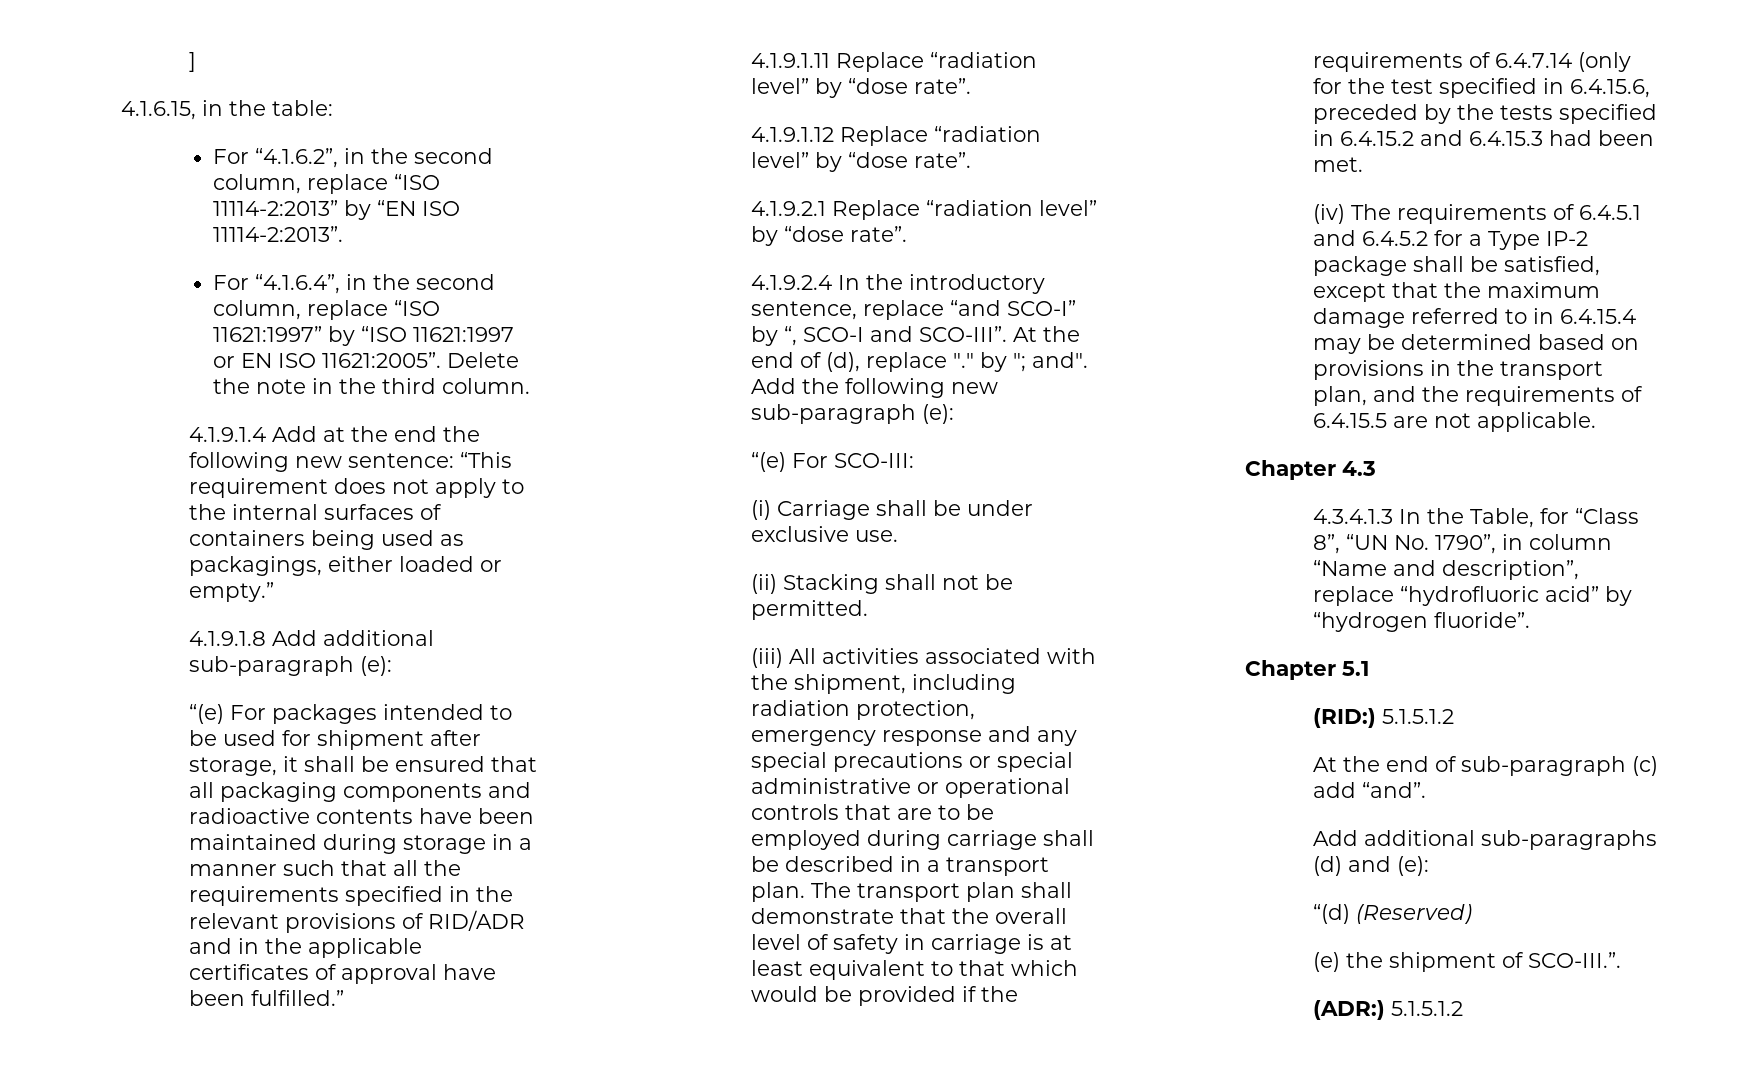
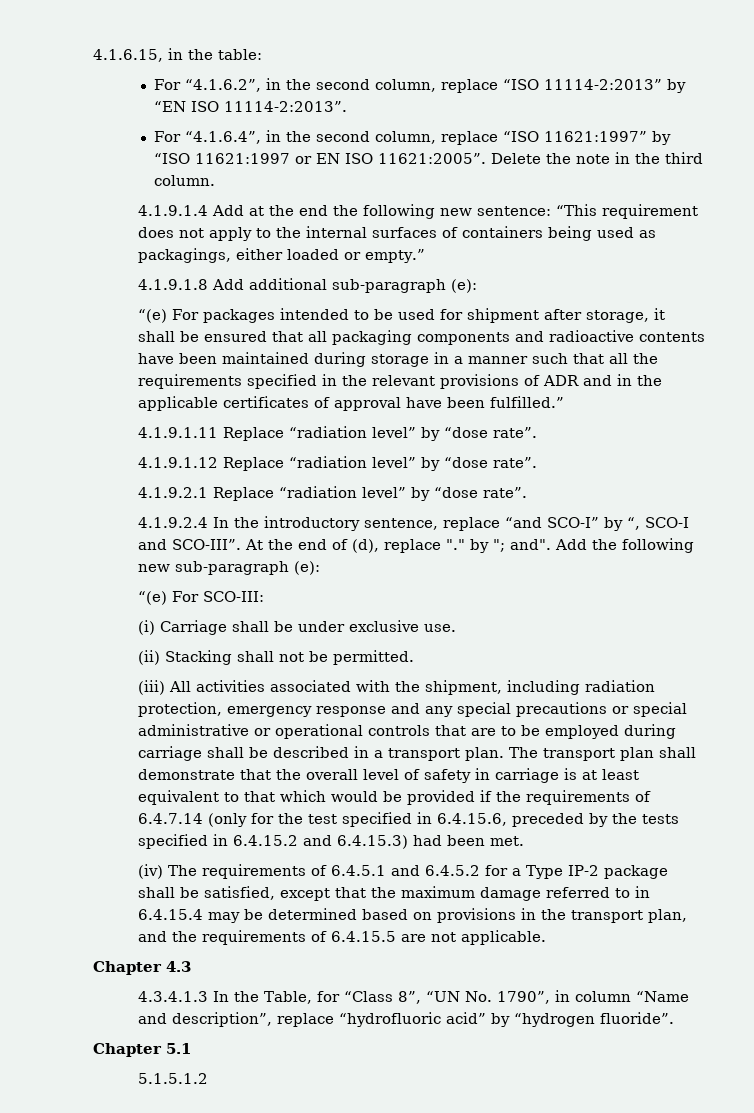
[189,52,197,72] ] // -> (92, 55) none
[428,910,526,931] RID/ADR -> [542,375,579,386] ADR
[1469,131,1544,146] 6.4.15.3 -> [336,835,408,849] 6.4.15.3)
[1313,708,1455,728] [1313,756,1659,776] [1313,782,1427,798] [1313,830,1658,850] [1313,856,1430,876] [1313,904,1473,924] [1313,952,1622,972] [1313,1000,1464,1020] (RID:) 5.1.5.1.2 // At the end of sub-paragraph (c) add “and”. // Add additional sub-paragraphs (d) and (e): // “(d) (Reserved) // (e) the shipment of SCO-III.”. // (ADR:) 5.1.5.1.2 -> [137,1073,208,1084] 5.1.5.1.2

